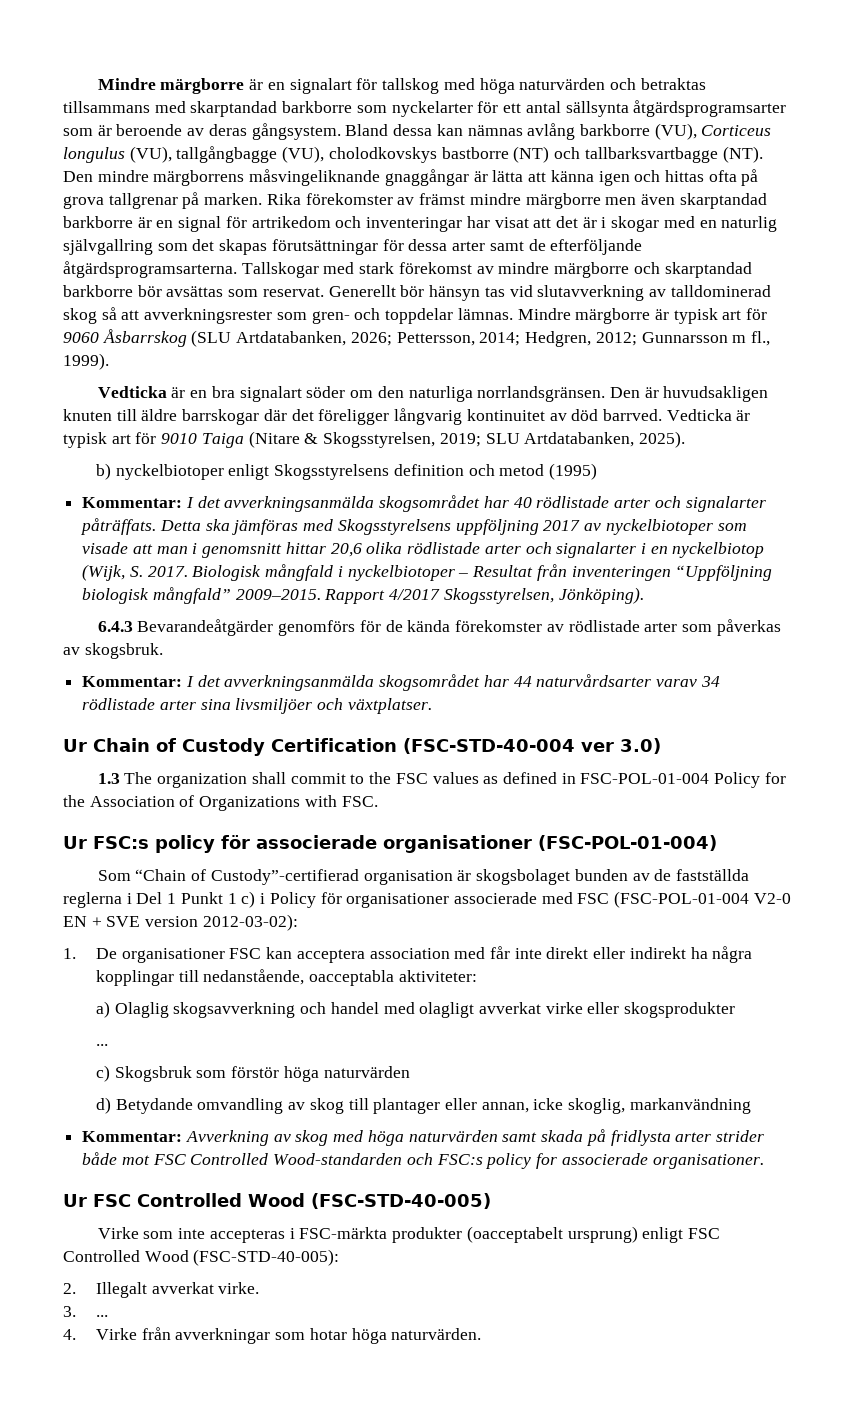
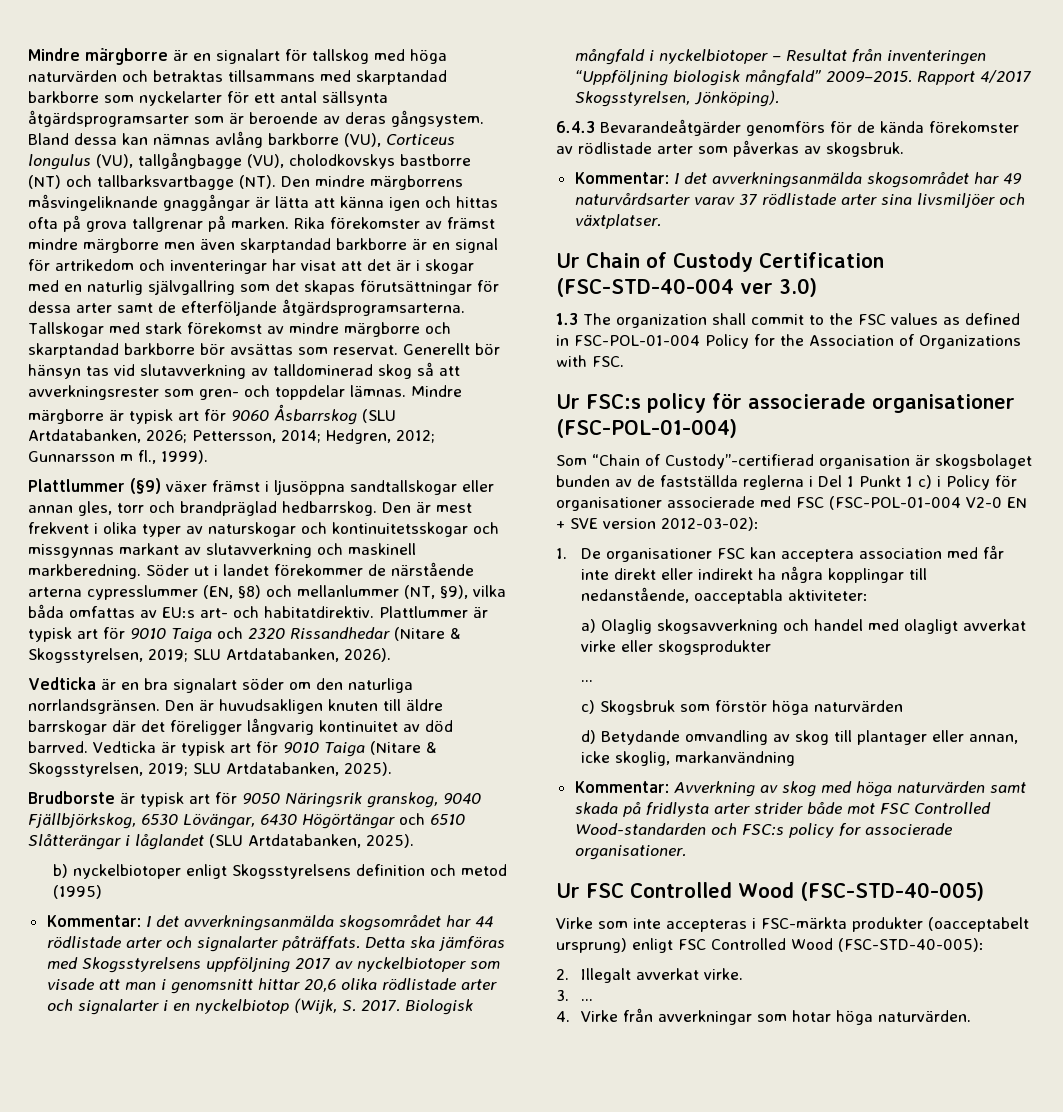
(109, 361) none -> [28,478,494,495] [28,501,472,516] [28,522,499,537] [28,543,416,558] [28,562,474,579] [28,585,506,600] [28,604,488,618] [28,627,461,643] [28,648,391,663] // Plattlummer (§9) växer främst i ljusöppna sandtallskogar eller annan gles, torr och brandpräglad hedbarrskog. Den är mest frekvent i olika typer av naturskogar och kontinuitetsskogar och missgynnas markant av slutavverkning och maskinell markberedning. Söder ut i landet förekommer de närstående arterna cypresslummer (EN, §8) och mellanlummer (NT, §9), vilka båda omfattas av EU:s art- och habitatdirektiv. Plattlummer är typisk art för 9010 Taiga och 2320 Rissandhedar (Nitare & Skogsstyrelsen, 2019; SLU Artdatabanken, 2026).
(685, 439) none -> [28,791,481,808] [28,813,465,829] [28,834,414,850] // Brudborste är typisk art för 9050 Näringsrik granskog, 9040 Fjällbjörkskog, 6530 Lövängar, 6430 Högörtängar och 6510 Slåtterängar i låglandet (SLU Artdatabanken, 2025).
[513,497,532,508] 40 -> [474,916,493,927] 44
[513,676,532,687] 44 -> [1002,173,1022,184] 49
[700,676,720,687] 34 -> [738,194,758,205] 37

